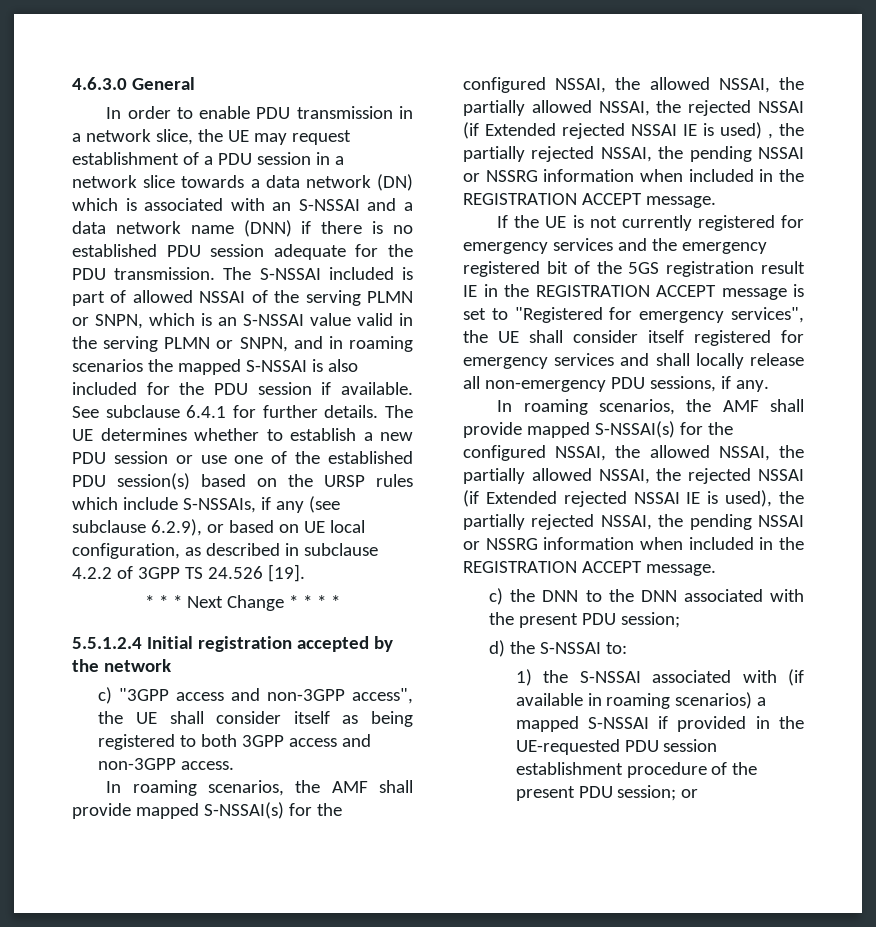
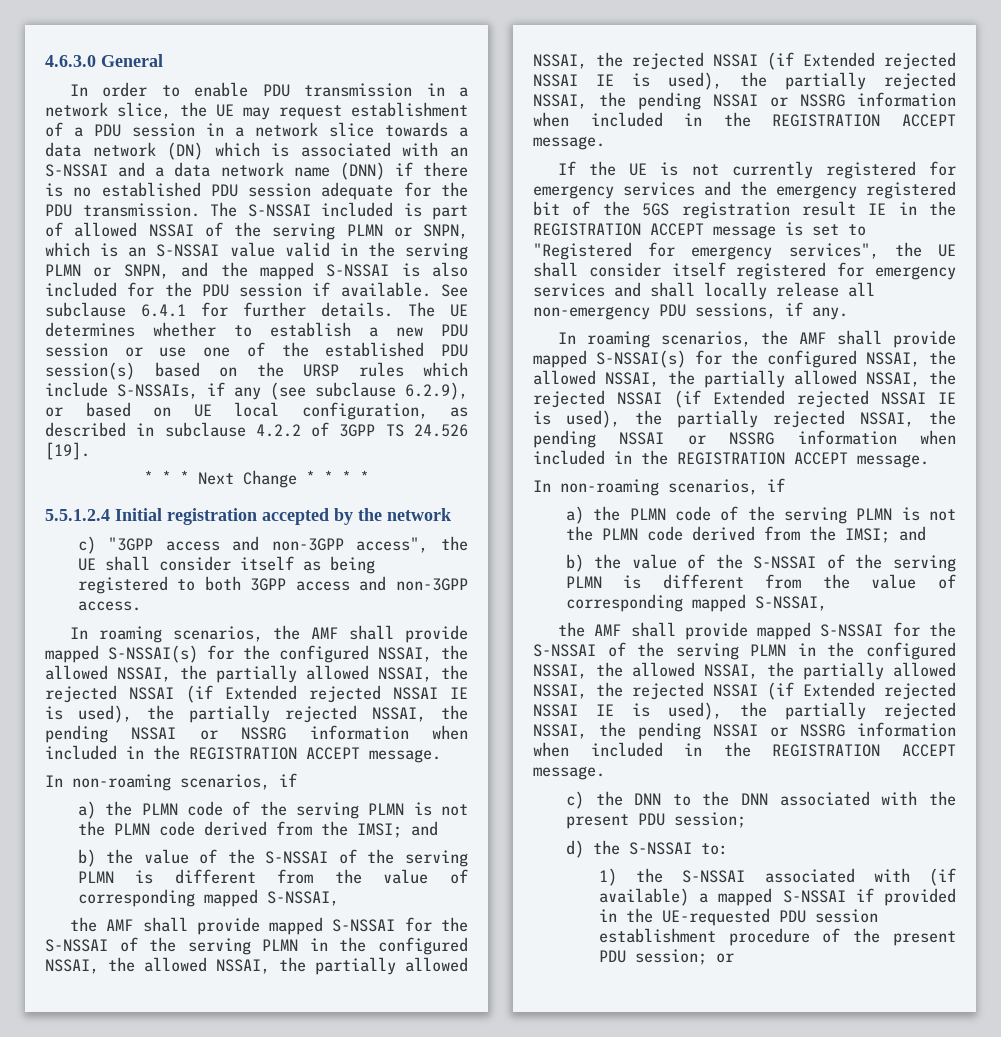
[328,336,413,352] [72,359,143,372] in roaming scenarios -> (209, 269) none
[720,122,773,139] used) , -> [78,705,468,723] [45,725,468,743] [45,745,441,763] [45,773,297,791] [77,801,469,819] [77,821,438,838] [77,849,468,867] [77,869,468,884] [77,889,339,907] [69,917,469,935] [45,937,468,955] [45,957,468,975] [533,52,956,70] [533,72,722,90] used), the partially rejected NSSAI, the pending NSSAI or NSSRG information when included in the REGISTRATION ACCEPT message. // In non-roaming scenarios, if // a) the PLMN code of the serving PLMN is not the PLMN code derived from the IMSI; and // b) the value of the S-NSSAI of the serving PLMN is different from the value of corresponding mapped S-NSSAI, // the AMF shall provide mapped S-NSSAI for the S-NSSAI of the serving PLMN in the configured NSSAI, the allowed NSSAI, the partially allowed NSSAI, the rejected NSSAI (if Extended rejected NSSAI IE is used),
(716, 570) none -> [533,478,785,496] [565,506,957,524] [565,526,926,543] [565,554,956,572] [565,574,956,589] [565,594,827,612] [557,622,956,640] [533,642,956,660] [533,662,956,680] [533,682,956,700] [533,702,956,720] [533,722,956,740] [533,742,956,757] [533,766,605,780] // In non-roaming scenarios, if // a) the PLMN code of the serving PLMN is not the PLMN code derived from the IMSI; and // b) the value of the S-NSSAI of the serving PLMN is different from the value of corresponding mapped S-NSSAI, // the AMF shall provide mapped S-NSSAI for the S-NSSAI of the serving PLMN in the configured NSSAI, the allowed NSSAI, the partially allowed NSSAI, the rejected NSSAI (if Extended rejected NSSAI IE is used), the partially rejected NSSAI, the pending NSSAI or NSSRG information when included in the REGISTRATION ACCEPT message.
[515,692,753,709] available in roaming scenarios) -> [598,888,689,906] available)

